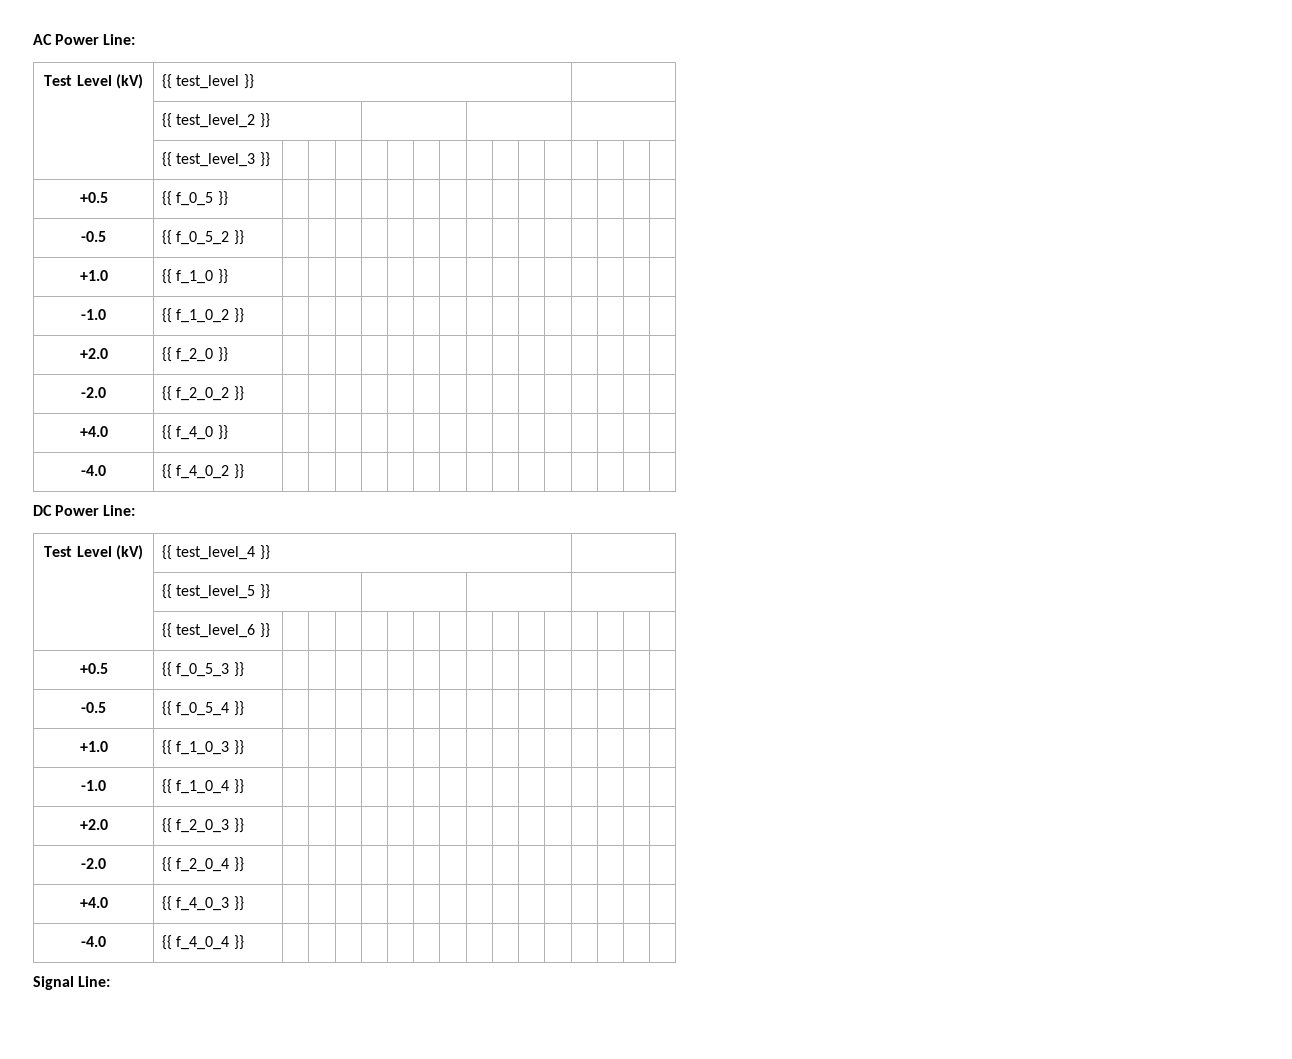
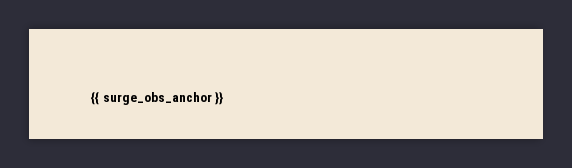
[33,34,136,45] [44,74,143,89] [162,74,254,89] [162,113,270,128] [162,152,270,167] [79,192,108,203] [162,191,228,206] [81,231,106,242] [162,230,244,245] [79,270,108,281] [162,269,228,284] [81,309,106,320] [162,308,244,323] [79,348,108,359] [162,347,228,362] [81,387,106,398] [162,386,244,401] [79,426,108,437] [162,425,228,440] [81,465,106,476] [162,464,244,479] [33,505,136,516] [44,545,143,560] [162,545,270,560] [162,584,270,599] [162,623,270,638] [79,663,108,674] [162,662,244,677] [81,702,106,713] [162,701,244,716] [79,741,108,752] [162,740,244,755] [81,780,106,791] [162,779,244,794] [79,819,108,830] [162,818,244,833] [81,858,106,869] [162,857,244,872] [79,897,108,908] [162,896,244,911] [81,936,106,947] [162,935,244,950] [33,976,111,990] AC Power Line: // Test Level (kV) | {{ test_level }} | // | {{ test_level_2 }} | | | // | {{ test_level_3 }} | | | | | | | | | | | | | | | // +0.5 | {{ f_0_5 }} | | | | | | | | | | | | | | | // -0.5 | {{ f_0_5_2 }} | | | | | | | | | | | | | | | // +1.0 | {{ f_1_0 }} | | | | | | | | | | | | | | | // -1.0 | {{ f_1_0_2 }} | | | | | | | | | | | | | | | // +2.0 | {{ f_2_0 }} | | | | | | | | | | | | | | | // -2.0 | {{ f_2_0_2 }} | | | | | | | | | | | | | | | // +4.0 | {{ f_4_0 }} | | | | | | | | | | | | | | | // -4.0 | {{ f_4_0_2 }} | | | | | | | | | | | | | | | // DC Power Line: // Test Level (kV) | {{ test_level_4 }} | // | {{ test_level_5 }} | | | // | {{ test_level_6 }} | | | | | | | | | | | | | | | // +0.5 | {{ f_0_5_3 }} | | | | | | | | | | | | | | | // -0.5 | {{ f_0_5_4 }} | | | | | | | | | | | | | | | // +1.0 | {{ f_1_0_3 }} | | | | | | | | | | | | | | | // -1.0 | {{ f_1_0_4 }} | | | | | | | | | | | | | | | // +2.0 | {{ f_2_0_3 }} | | | | | | | | | | | | | | | // -2.0 | {{ f_2_0_4 }} | | | | | | | | | | | | | | | // +4.0 | {{ f_4_0_3 }} | | | | | | | | | | | | | | | // -4.0 | {{ f_4_0_4 }} | | | | | | | | | | | | | | | // Signal Line: -> [91,91,224,105] {{ surge_obs_anchor }}

